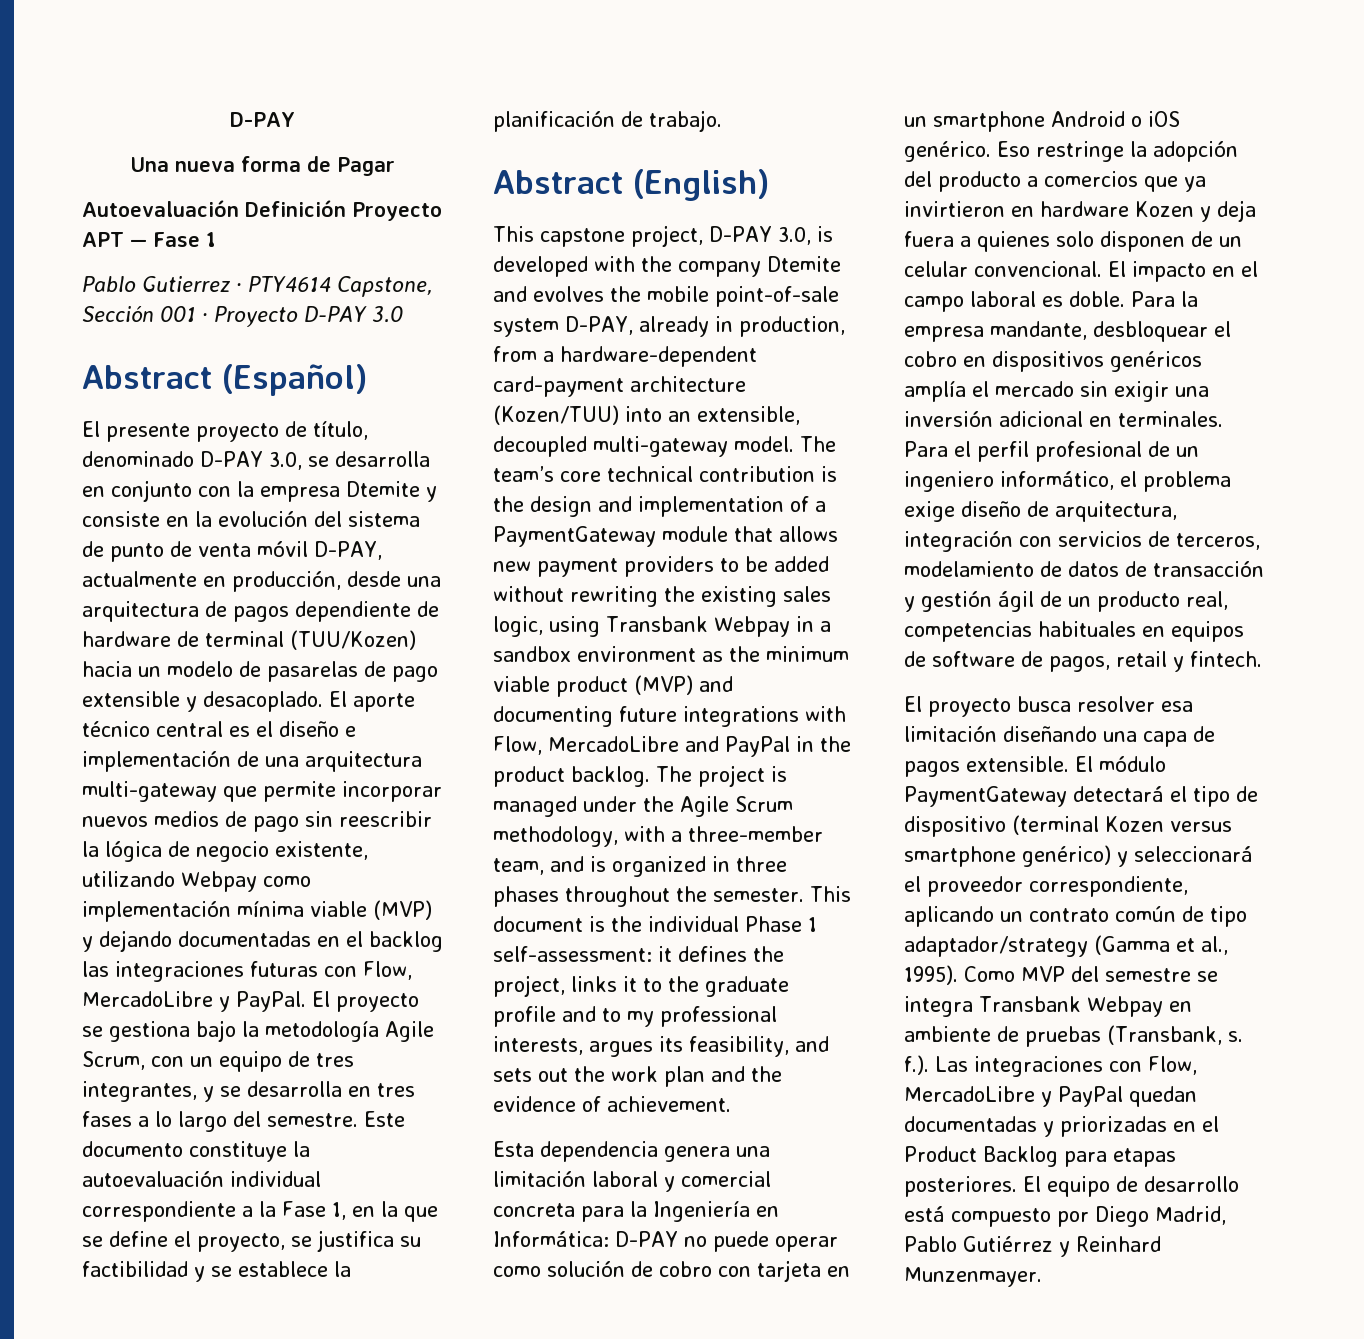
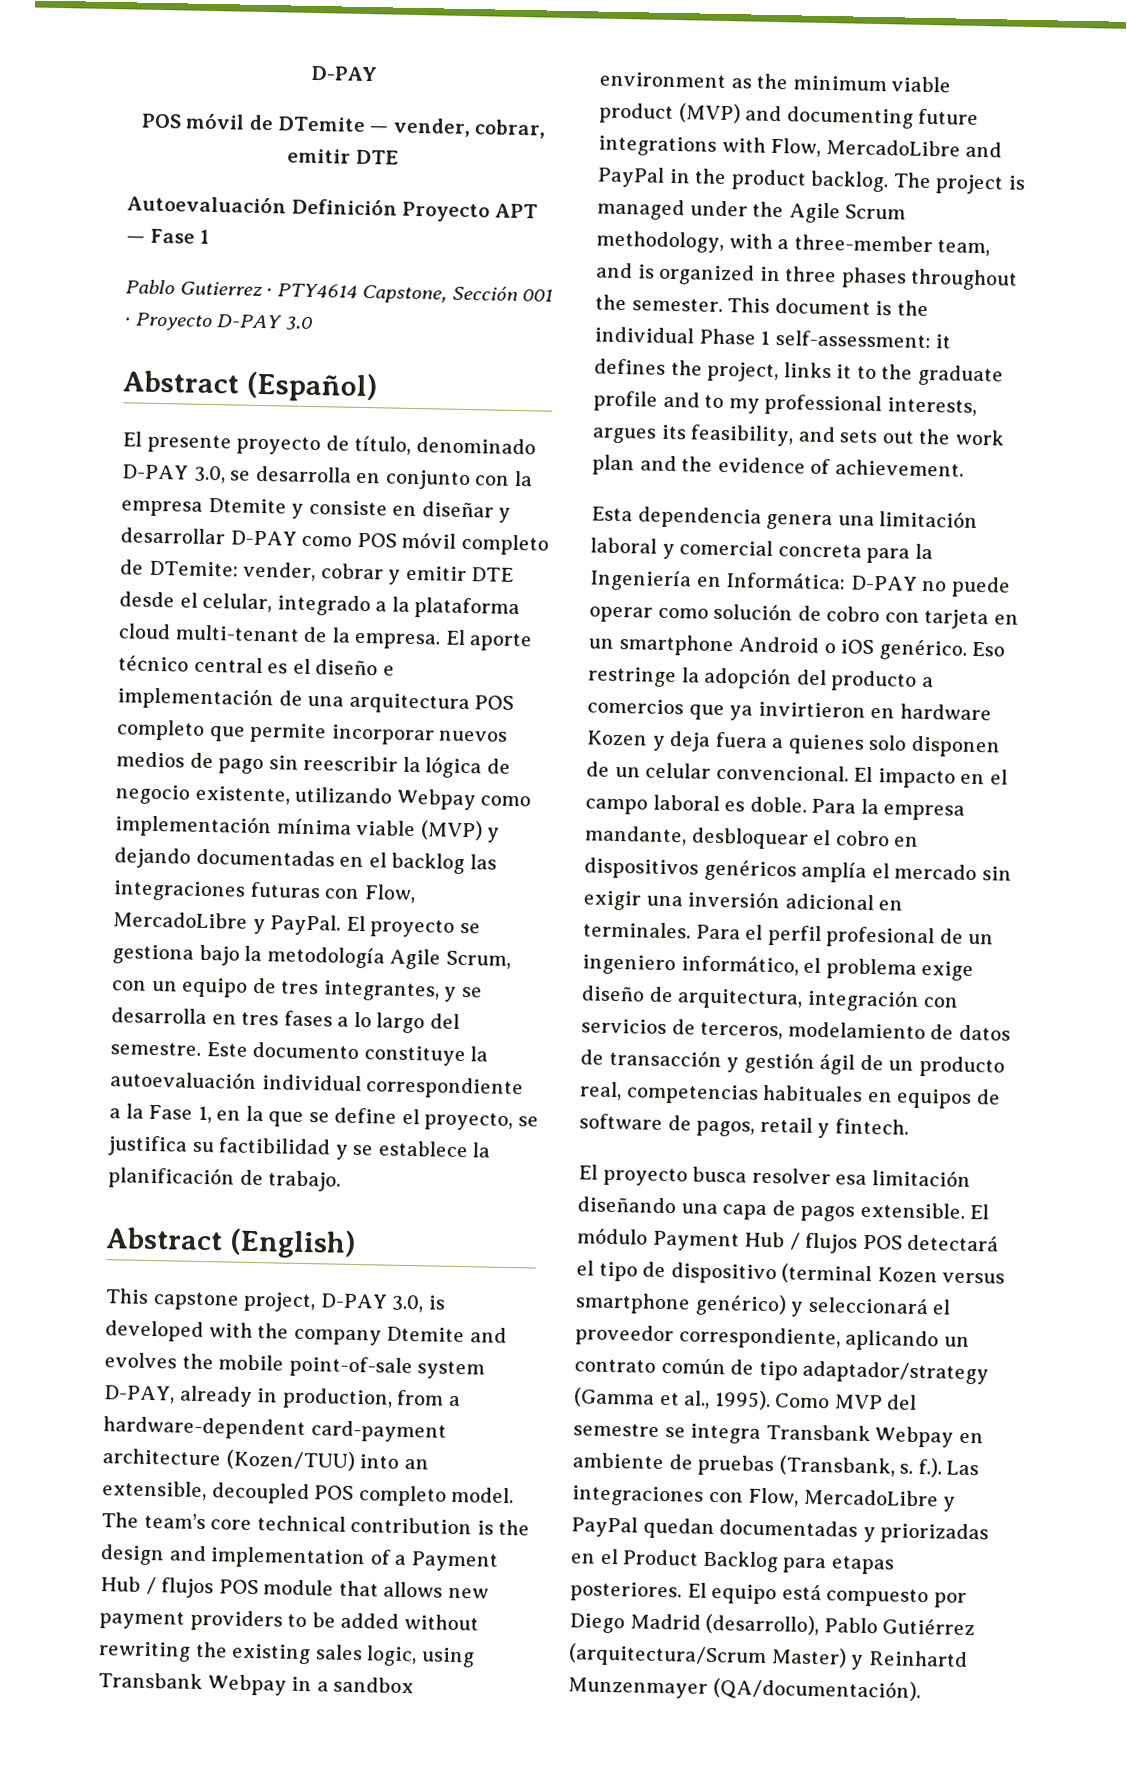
[130,156,395,176] Una nueva forma de Pagar -> [140,112,547,139] [287,148,399,165] POS móvil de DTemite — vender, cobrar, emitir DTE
[195,511,420,527] [82,541,382,562] [82,571,441,592] [82,601,439,622] [82,630,416,650] [82,661,438,682] [82,691,323,712] la evolución del sistema de punto de venta móvil D-PAY, actualmente en producción, desde una arquitectura de pagos dependiente de hardware de terminal (TUU/Kozen) hacia un modelo de pasarelas de pago extensible y desacoplado. -> [421,501,512,523] [120,527,549,556] [120,559,515,585] [119,591,521,620] [118,623,441,650] diseñar y desarrollar D-PAY como POS móvil completo de DTemite: vender, cobrar y emitir DTE desde el celular, integrado a la plataforma cloud multi-tenant de la empresa.
[82,781,217,802] multi-gateway -> [474,695,515,711] [116,719,205,741] POS completo
[593,436,728,457] multi-gateway -> [314,1485,447,1507] POS completo
[493,526,656,547] PaymentGateway -> [410,1551,499,1572] [100,1576,259,1599] Payment Hub / flujos POS
[904,786,1067,807] PaymentGateway -> [651,1230,903,1254] Payment Hub / flujos POS
[1116,1176,1239,1192] de desarrollo -> (778, 1594) none
[1155,1206,1226,1225] [904,1236,1161,1257] [904,1267,1042,1287] Madrid, Pablo Gutiérrez y Reinhard Munzenmayer. -> [629,1613,976,1636] [568,1643,968,1671] [568,1677,921,1703] Madrid (desarrollo), Pablo Gutiérrez (arquitectura/Scrum Master) y Reinhartd Munzenmayer (QA/documentación).

